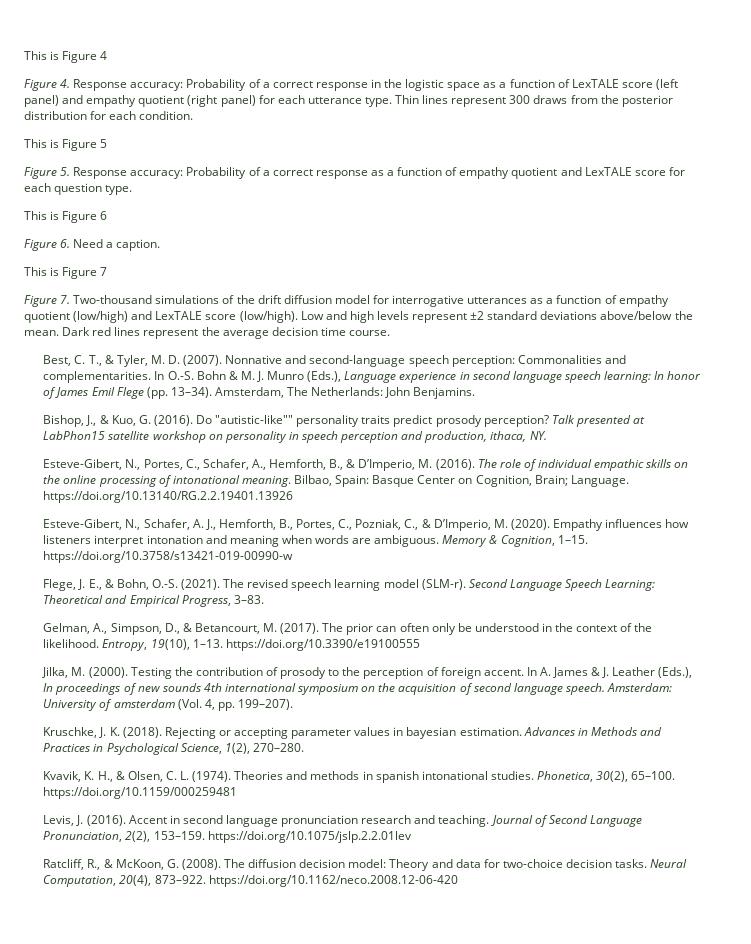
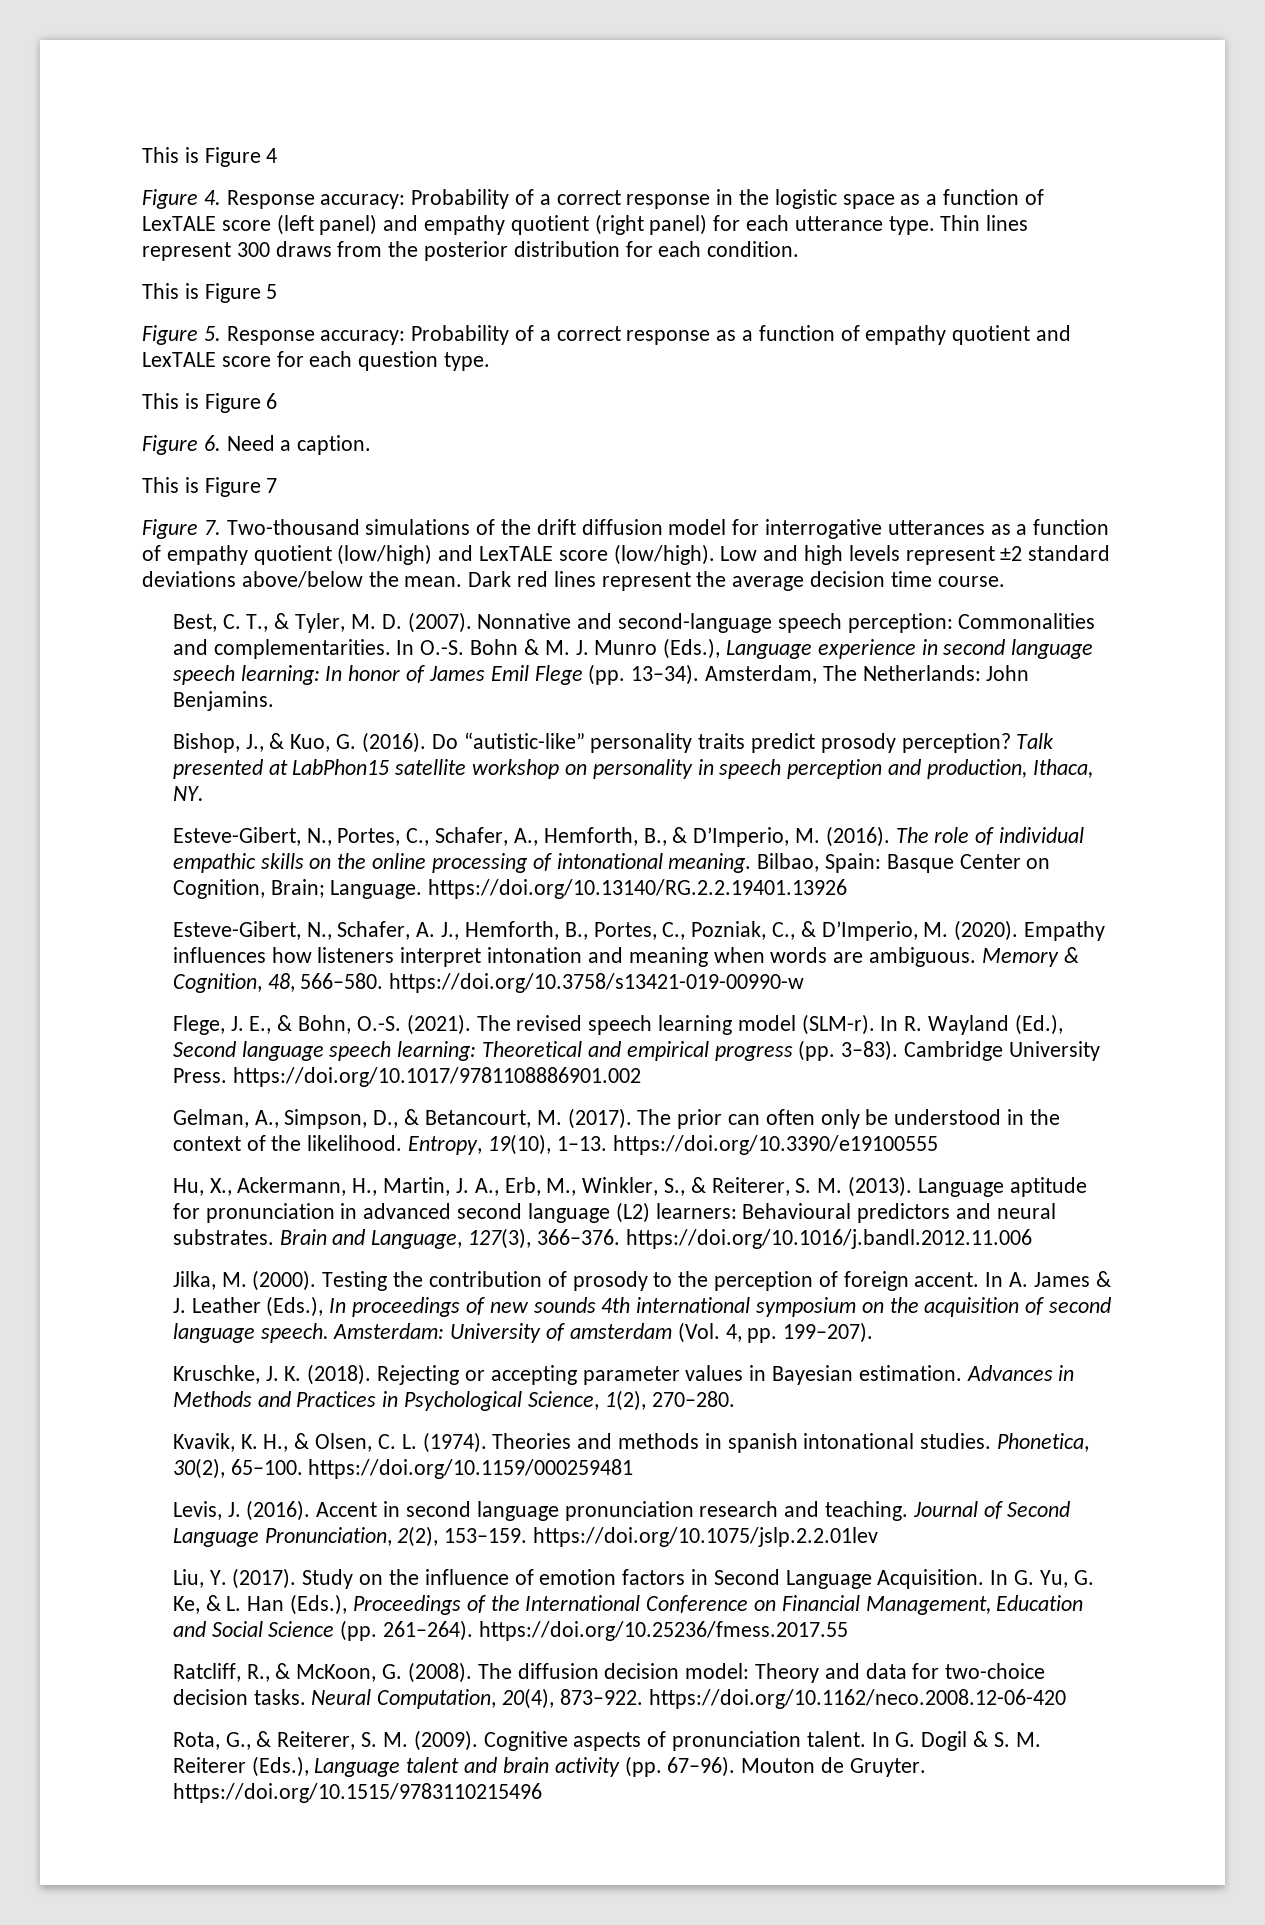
[215,415,294,424] "autistic-like"" -> [463,732,585,749] “autistic-like”
[490,431,527,442] ithaca, -> [1032,759,1093,778] Ithaca,
[557,535,588,544] 1–15. -> [267,973,384,992] 48, 566–580.
[468,579,656,591] [43,595,264,607] Second Language Speech Learning: Theoretical and Empirical Progress, 3–83. -> [880,1014,1063,1035] [172,1040,1100,1061] [172,1067,641,1087] In R. Wayland (Ed.), Second language speech learning: Theoretical and empirical progress (pp. 3–83). Cambridge University Press. https://doi.org/10.1017/9781108886901.002
(420, 645) none -> [172,1176,1087,1197] [172,1202,1056,1223] [172,1228,1032,1249] // Hu, X., Ackermann, H., Martin, J. A., Erb, M., Winkler, S., & Reiterer, S. M. (2013). Language aptitude for pronunciation in advanced second language (L2) learners: Behavioural predictors and neural substrates. Brain and Language, 127(3), 366–376. https://doi.org/10.1016/j.bandl.2012.11.006
[406,727,457,739] bayesian -> [771,1365,853,1385] Bayesian
(412, 837) none -> [172,1568,1094,1589] [172,1594,1084,1615] [172,1620,848,1641] // Liu, Y. (2017). Study on the influence of emotion factors in Second Language Acquisition. In G. Yu, G. Ke, & L. Han (Eds.), Proceedings of the International Conference on Financial Management, Education and Social Science (pp. 261–264). https://doi.org/10.25236/fmess.2017.55
(458, 881) none -> [172,1730,1041,1751] [172,1756,926,1777] [172,1783,542,1803] // Rota, G., & Reiterer, S. M. (2009). Cognitive aspects of pronunciation talent. In G. Dogil & S. M. Reiterer (Eds.), Language talent and brain activity (pp. 67–96). Mouton de Gruyter. https://doi.org/10.1515/9783110215496

